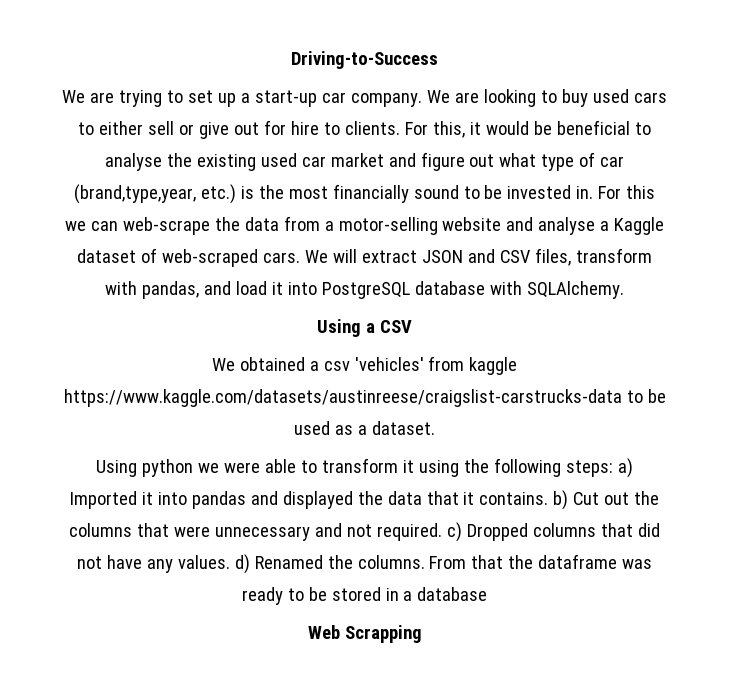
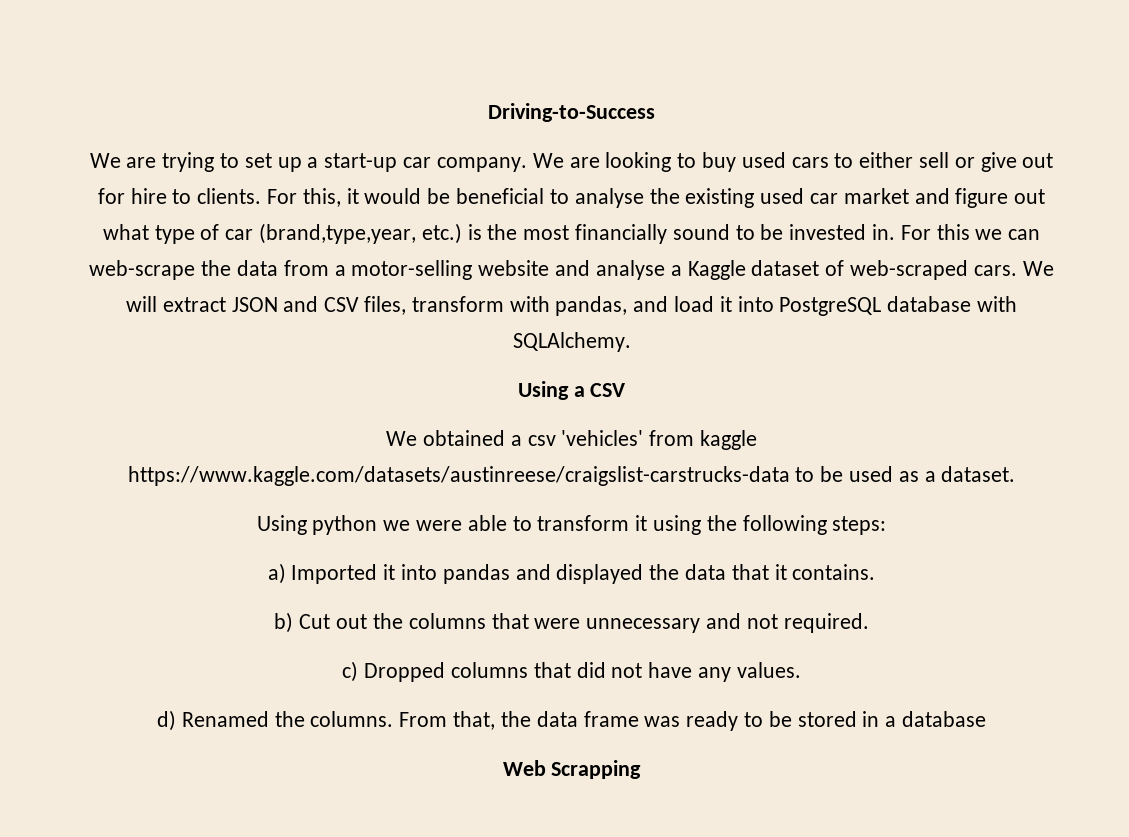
(613, 468) none -> (887, 525) //
(549, 498) none -> (876, 572) //
(442, 532) none -> (869, 623) //
(230, 562) none -> (801, 670) //
[471,554,618,569] that the dataframe -> [453,711,639,730] that, the data frame

